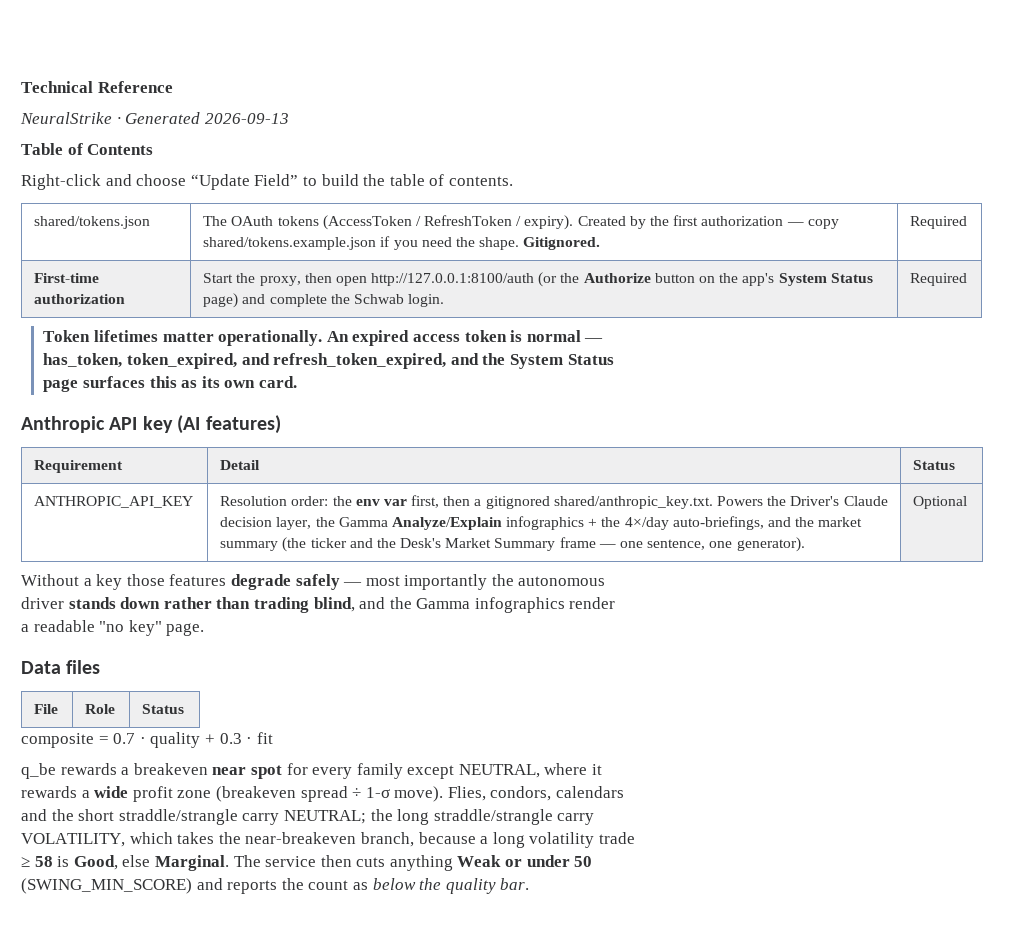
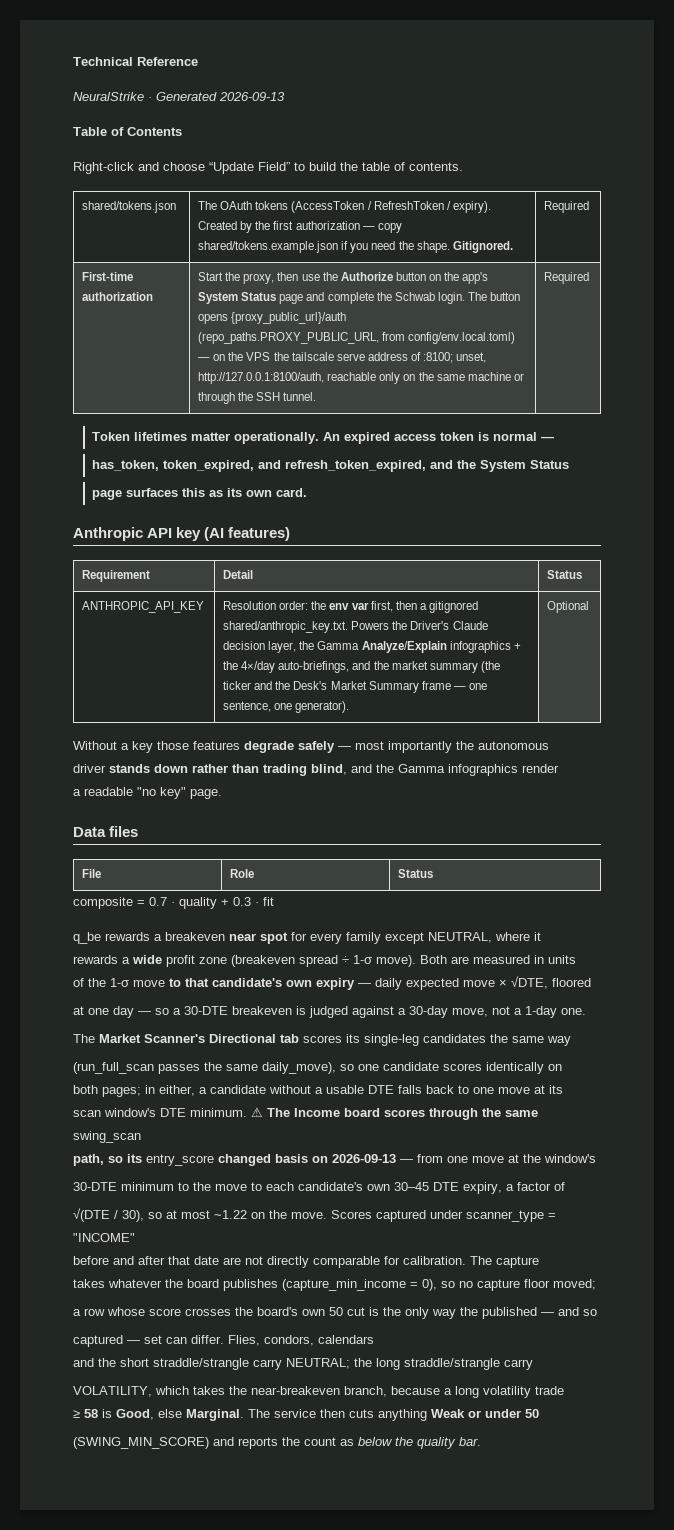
[335,272,558,287] open http://127.0.0.1:8100/auth (or -> [301,274,320,281] use
[203,293,239,308] page) -> [279,294,304,304] page
(445, 300) none -> [467,292,521,301] [198,312,347,324] [198,332,516,344] [198,352,487,363] [198,372,524,384] [198,392,317,404] The button opens {proxy_public_url}/auth (repo_paths.PROXY_PUBLIC_URL, from config/env.local.toml) — on the VPS the tailscale serve address of :8100; unset, http://127.0.0.1:8100/auth, reachable only on the same machine or through the SSH tunnel.
(444, 794) none -> [420,955,576,964] [73,976,591,990] [73,1006,586,1018] [73,1034,571,1046] [73,1062,562,1074] [73,1085,563,1097] [73,1107,538,1120] [73,1131,141,1143] [73,1154,596,1166] [73,1182,565,1194] [73,1208,556,1222] [73,1233,135,1242] [73,1256,539,1268] [73,1279,596,1291] [73,1307,597,1319] [73,1335,224,1347] Both are measured in units // of the 1-σ move to that candidate's own expiry — daily expected move × √DTE, floored // at one day — so a 30-DTE breakeven is judged against a 30-day move, not a 1-day one. // The Market Scanner's Directional tab scores its single-leg candidates the same way // (run_full_scan passes the same daily_move), so one candidate scores identically on // both pages; in either, a candidate without a usable DTE falls back to one move at its // scan window's DTE minimum. ⚠ The Income board scores through the same swing_scan // path, so its entry_score changed basis on 2026-09-13 — from one move at the window's // 30-DTE minimum to the move to each candidate's own 30–45 DTE expiry, a factor of // √(DTE / 30), so at most ~1.22 on the move. Scores captured under scanner_type = "INCOME" // before and after that date are not directly comparable for calibration. The capture // takes whatever the board publishes (capture_min_income = 0), so no capture floor moved; // a row whose score crosses the board's own 50 cut is the only way the published — and so // captured — set can differ.

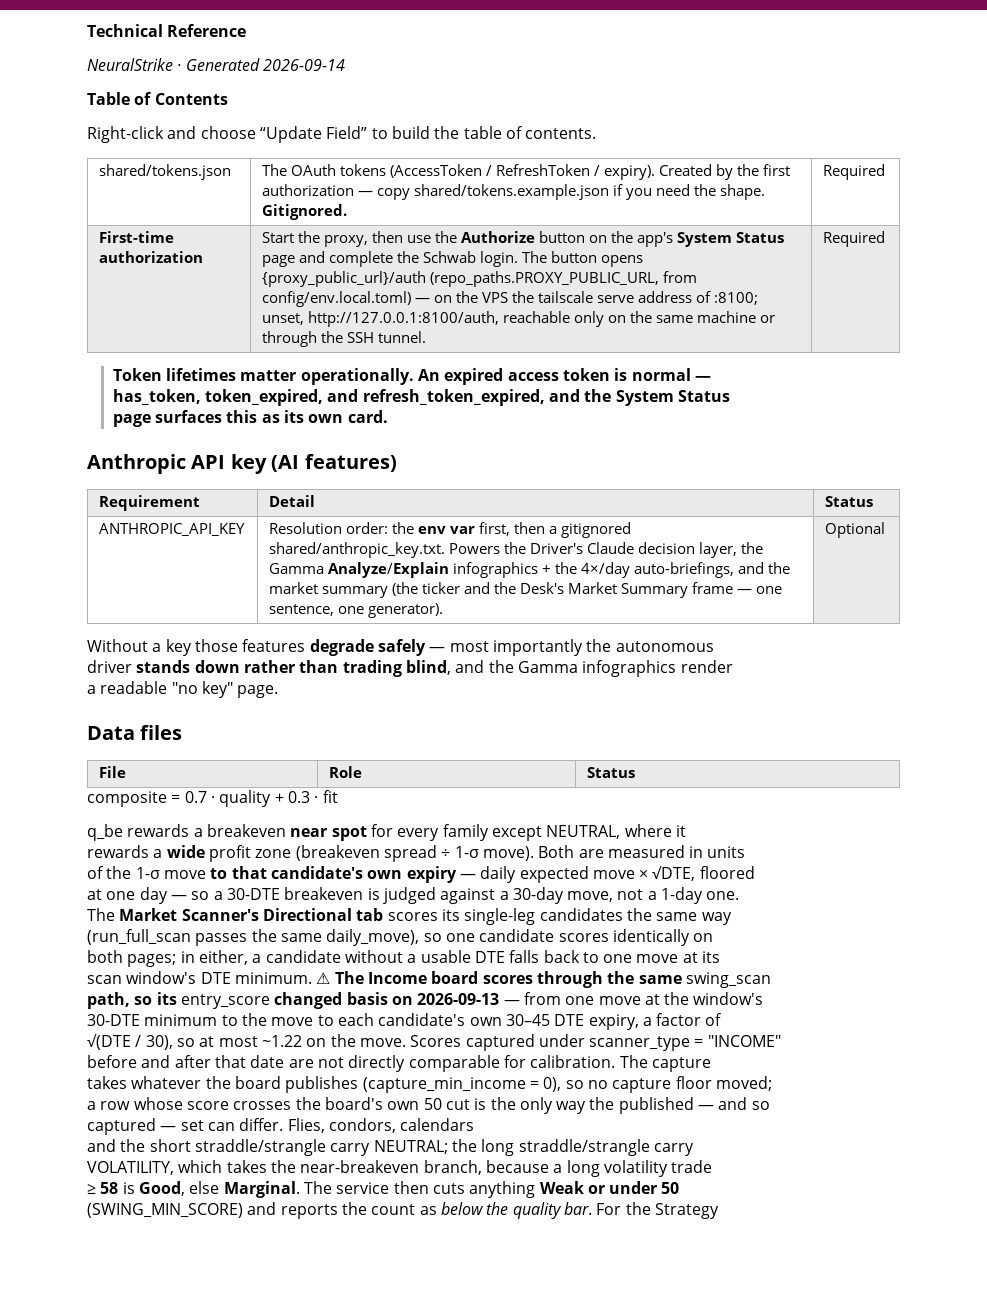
[219,92,285,101] 2026-09-13 -> [262,59,345,71] 2026-09-14
(481, 1441) none -> [596,1202,719,1219] For the Strategy

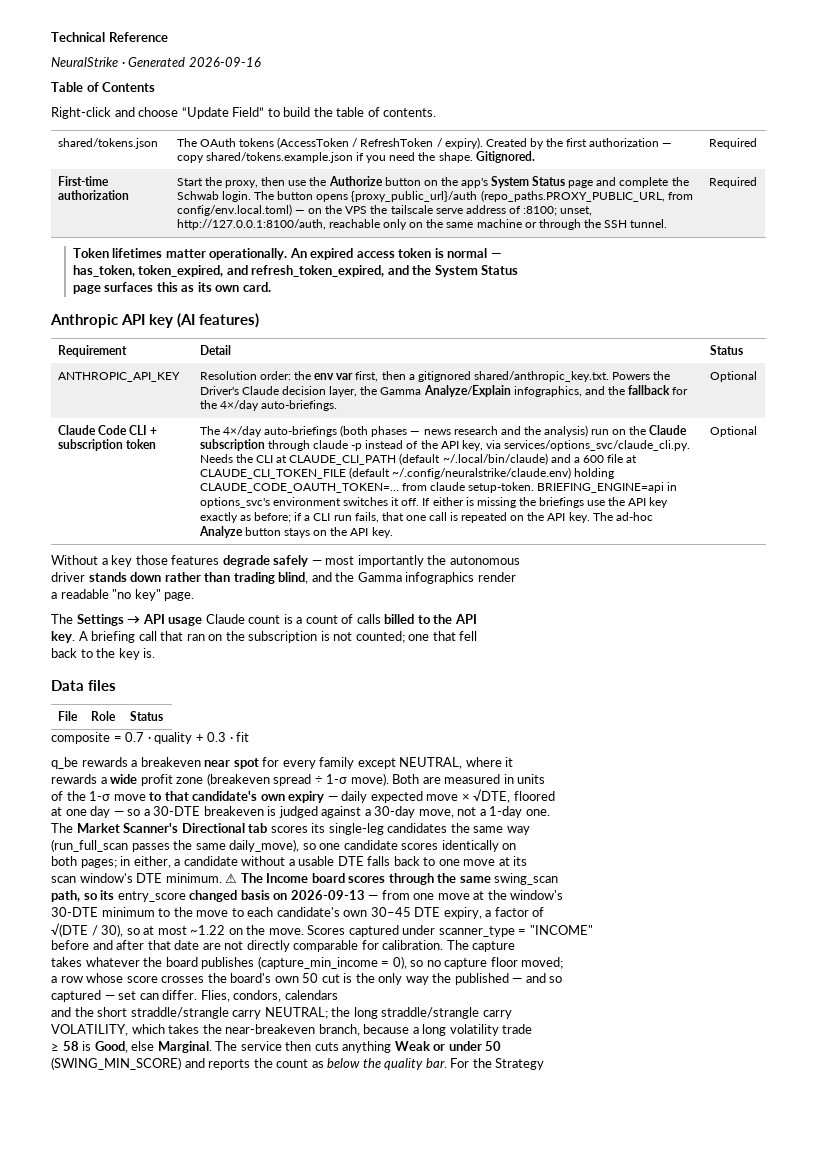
[262,59,345,71] 2026-09-14 -> [188,57,261,67] 2026-09-16
[453,562,791,578] [269,582,783,598] [269,603,444,618] infographics + the 4×/day auto-briefings, and the market summary (the ticker and the Desk's Market Summary frame — one sentence, one generator). -> [513,385,689,397] [199,400,338,411] [709,371,757,382] [57,425,158,435] [57,439,156,451] [199,425,688,437] [199,439,690,451] [199,453,638,465] [199,467,615,479] [199,482,678,493] [199,497,669,508] [199,512,653,523] [198,526,393,538] infographics, and the fallback for the 4×/day auto-briefings. | Optional // Claude Code CLI + subscription token | The 4×/day auto-briefings (both phases — news research and the analysis) run on the Claude subscription through claude -p instead of the API key, via services/options_svc/claude_cli.py. Needs the CLI at CLAUDE_CLI_PATH (default ~/.local/bin/claude) and a 600 file at CLAUDE_CLI_TOKEN_FILE (default ~/.config/neuralstrike/claude.env) holding CLAUDE_CODE_OAUTH_TOKEN=… from claude setup-token. BRIEFING_ENGINE=api in options_svc's environment switches it off. If either is missing the briefings use the API key exactly as before; if a CLI run fails, that one call is repeated on the API key. The ad-hoc Analyze button stays on the API key.
(279, 691) none -> [51,614,477,626] [51,631,478,643] [51,648,156,660] // The Settings → API usage Claude count is a count of calls billed to the API // key. A briefing call that ran on the subscription is not counted; one that fell // back to the key is.

